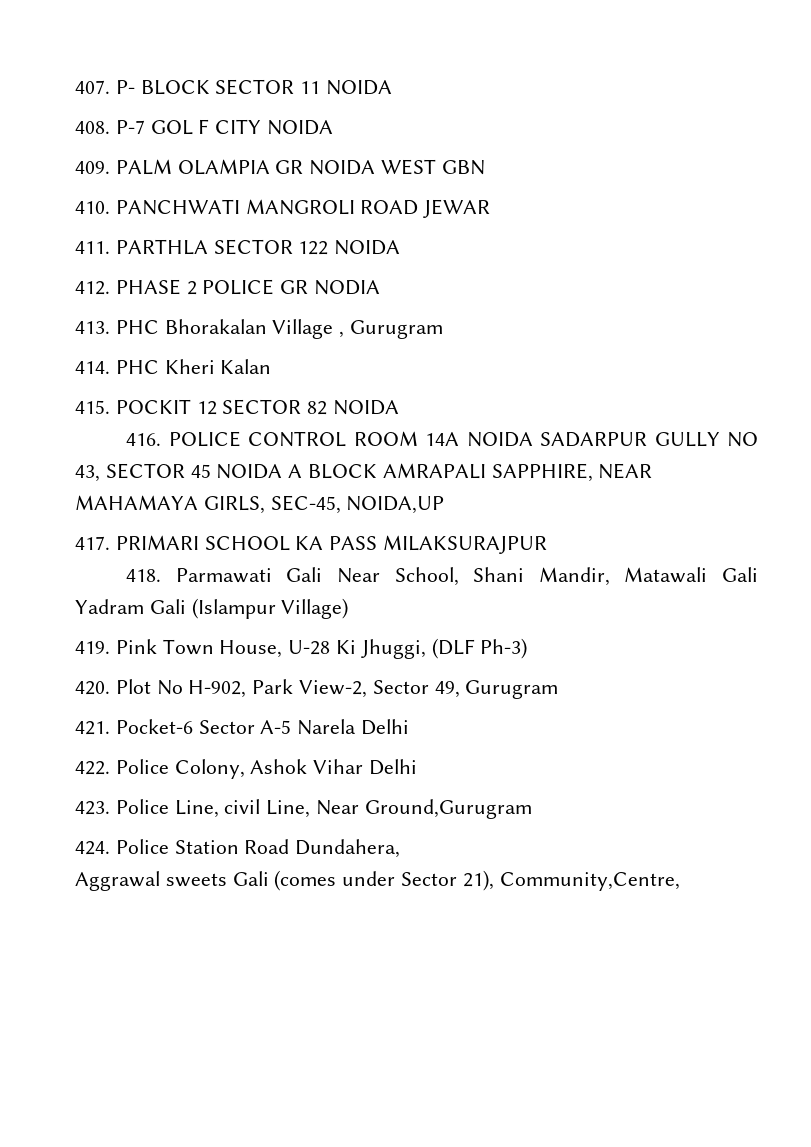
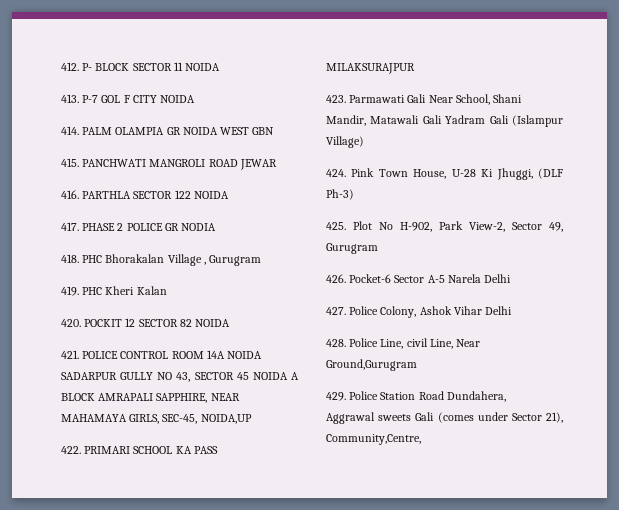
[75,80,110,94] 407. -> [61,62,79,71] 412.
[75,121,110,134] 408. -> [61,94,79,103] 413.
[75,161,110,174] 409. -> [61,126,79,135] 414.
[75,201,110,214] 410. -> [61,158,79,167] 415.
[75,241,110,254] 411. -> [61,190,79,199] 416.
[75,281,110,295] 412. -> [61,222,79,231] 417.
[75,321,110,334] 413. -> [61,254,79,263] 418.
[75,361,110,374] 414. -> [61,286,79,296] 419.
[75,400,110,414] 415. -> [61,319,81,327] 420.
[126,433,162,446] 416. -> [61,350,79,359] 421.
[75,536,110,550] 417. -> [61,446,81,454] 422.
[126,569,162,582] 418. -> [326,95,346,103] 423.
[75,641,110,654] 419. -> [326,169,346,177] 424.
[75,681,110,695] 420. -> [326,222,346,230] 425.
[75,721,110,735] 421. -> [326,274,346,283] 426.
[75,761,110,775] 422. -> [326,307,346,315] 427.
[75,801,110,815] 423. -> [326,339,346,347] 428.
[75,841,110,855] 424. -> [326,392,346,401] 429.

